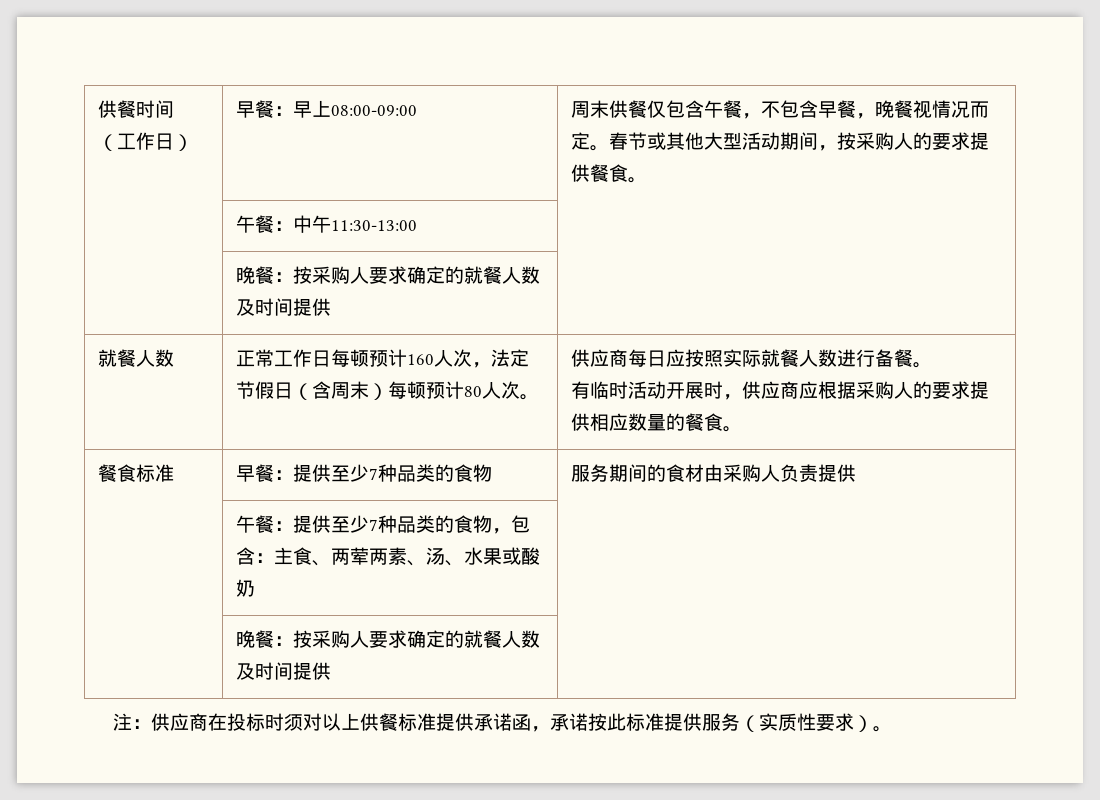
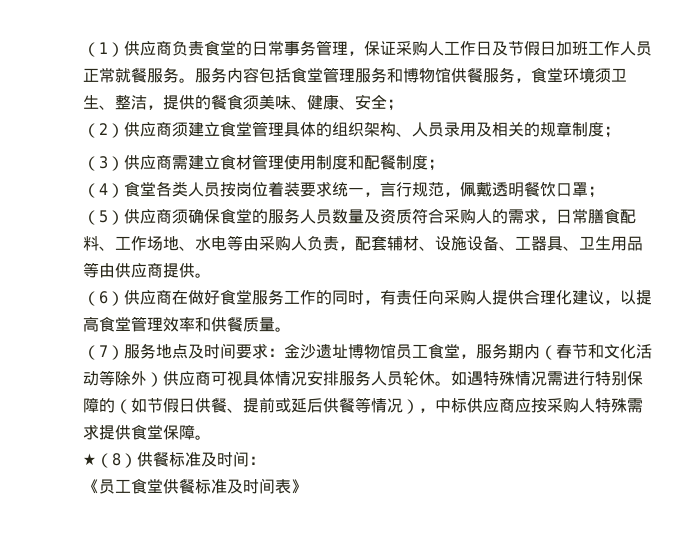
[98,100,175,118] [98,132,194,151] [236,100,418,118] [571,100,990,119] [571,132,990,151] [571,164,648,183] [236,215,418,233] [236,266,541,284] [236,298,332,316] [98,349,175,367] [236,349,530,368] [236,381,540,400] [571,349,933,368] [571,381,990,400] [571,413,743,432] [98,464,175,482] [236,464,493,482] [571,464,857,482] [236,515,531,534] [236,547,541,566] [236,579,256,597] [236,630,541,648] [236,662,332,680] [112,713,892,732] 供餐时间（工作日） | 早餐：早上08:00-09:00 | 周末供餐仅包含午餐，不包含早餐，晚餐视情况而定。春节或其他大型活动期间，按采购人的要求提供餐食。 // | 午餐：中午11:30-13:00 | // | 晚餐：按采购人要求确定的就餐人数及时间提供 | // 就餐人数 | 正常工作日每顿预计160人次，法定节假日（含周末）每顿预计80人次。 | 供应商每日应按照实际就餐人数进行备餐。 // 有临时活动开展时，供应商应根据采购人的要求提供相应数量的餐食。 // 餐食标准 | 早餐：提供至少7种品类的食物 | 服务期间的食材由采购人负责提供 // | 午餐：提供至少7种品类的食物，包含：主食、两荤两素、汤、水果或酸奶 | // | 晚餐：按采购人要求确定的就餐人数及时间提供 | // 注：供应商在投标时须对以上供餐标准提供承诺函，承诺按此标准提供服务（实质性要求）。 -> [83,40,652,57] [83,67,627,83] [83,94,403,111] [83,121,620,138] [83,154,444,171] [83,181,604,198] [83,208,636,225] [83,235,643,251] [83,262,211,278] [83,289,652,306] [83,316,291,332] [83,343,652,360] [83,370,643,387] [83,397,643,414] [83,424,211,440] [83,451,265,468] [83,478,307,494] （1）供应商负责食堂的日常事务管理，保证采购人工作日及节假日加班工作人员正常就餐服务。服务内容包括食堂管理服务和博物馆供餐服务，食堂环境须卫生、整洁，提供的餐食须美味、健康、安全； // （2）供应商须建立食堂管理具体的组织架构、人员录用及相关的规章制度； // （3）供应商需建立食材管理使用制度和配餐制度； // （4）食堂各类人员按岗位着装要求统一，言行规范，佩戴透明餐饮口罩； // （5）供应商须确保食堂的服务人员数量及资质符合采购人的需求，日常膳食配料、工作场地、水电等由采购人负责，配套辅材、设施设备、工器具、卫生用品等由供应商提供。 // （6）供应商在做好食堂服务工作的同时，有责任向采购人提供合理化建议，以提高食堂管理效率和供餐质量。 // （7）服务地点及时间要求：金沙遗址博物馆员工食堂，服务期内（春节和文化活动等除外）供应商可视具体情况安排服务人员轮休。如遇特殊情况需进行特别保障的（如节假日供餐、提前或延后供餐等情况），中标供应商应按采购人特殊需求提供食堂保障。 // ★（8）供餐标准及时间： // 《员工食堂供餐标准及时间表》

